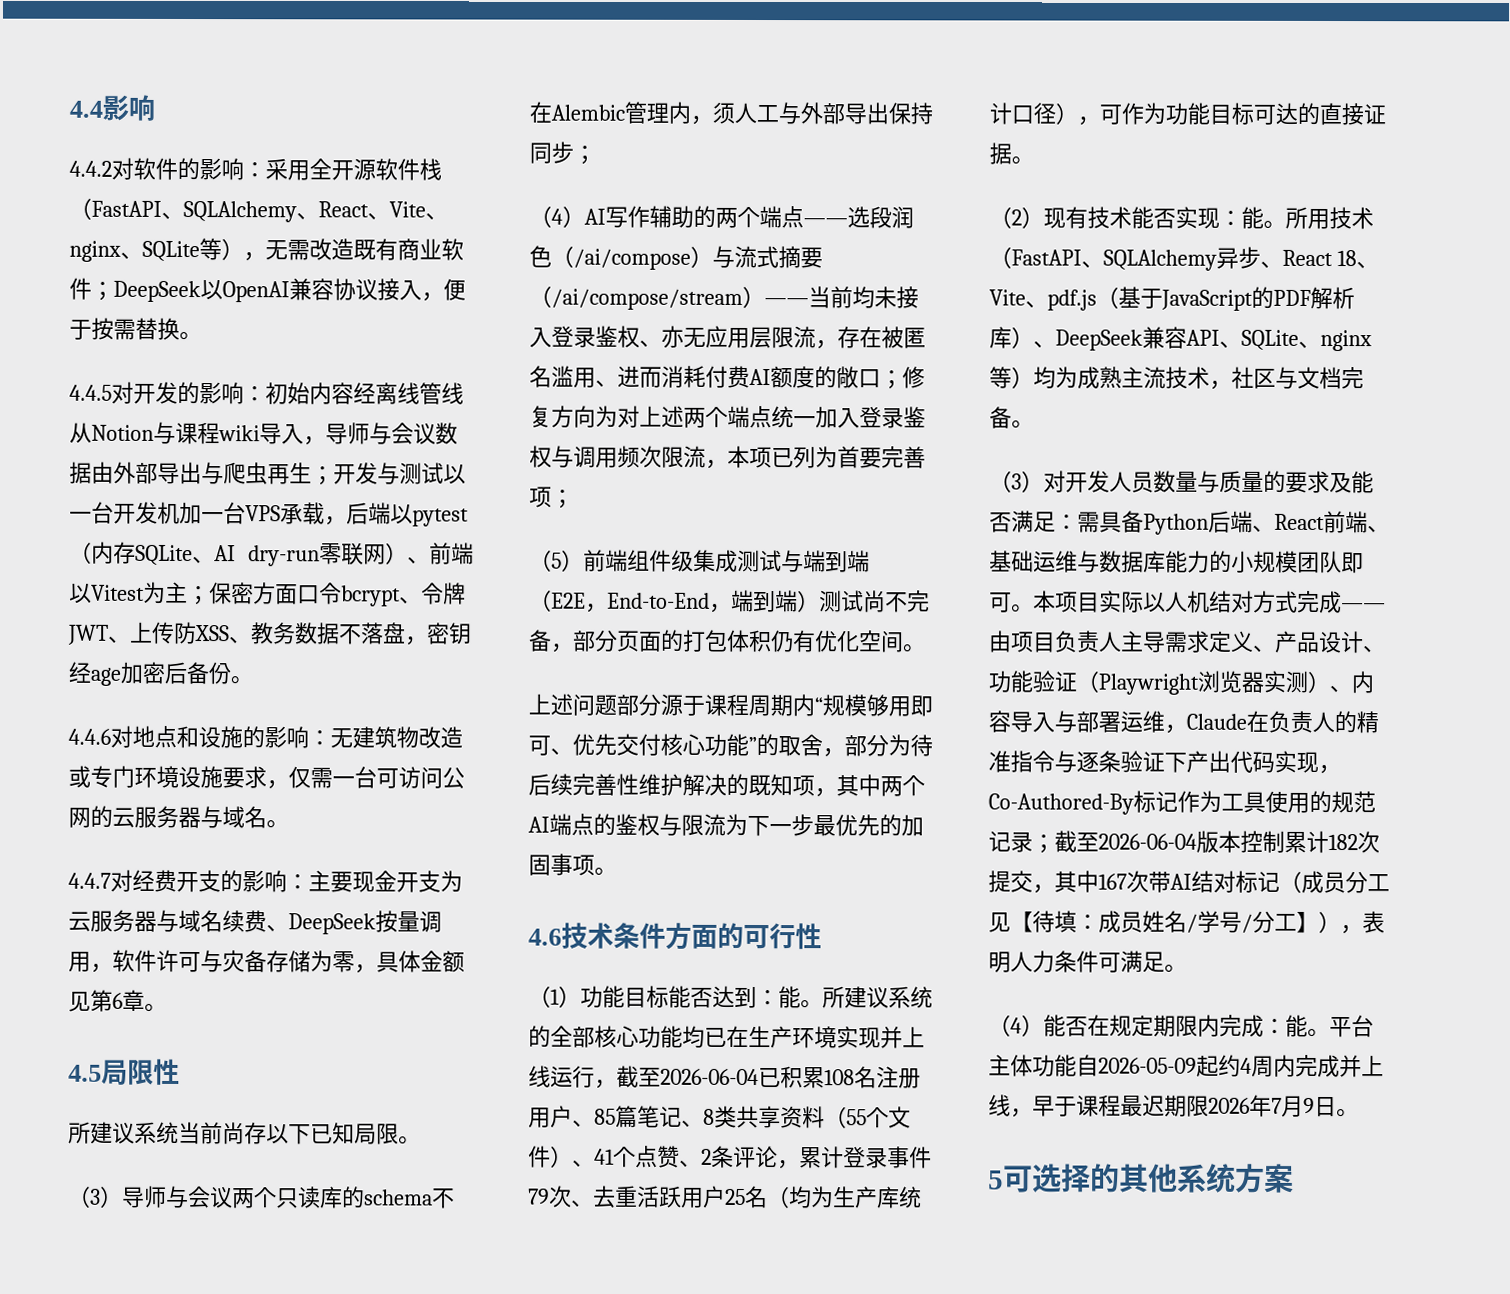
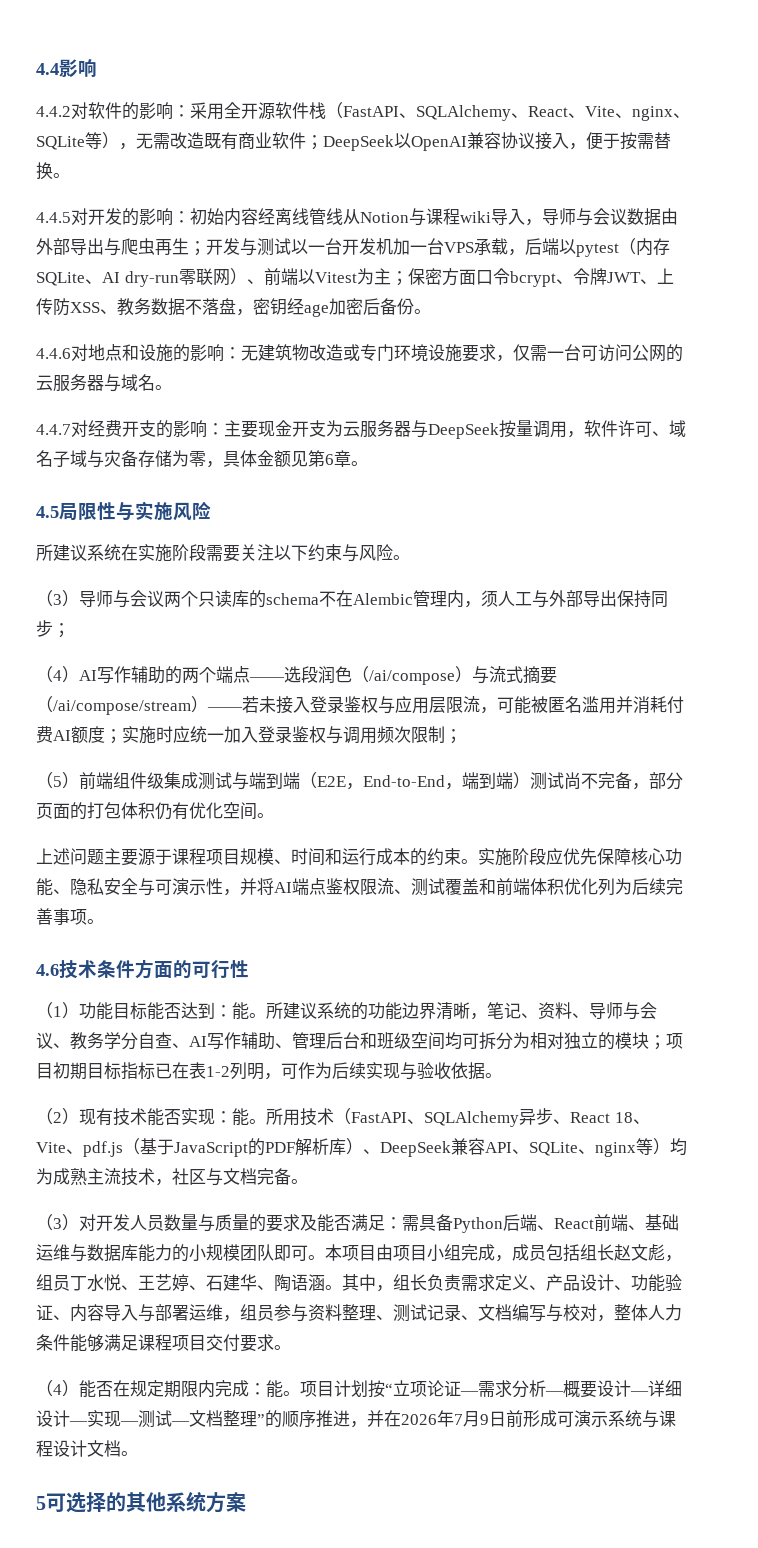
[178,909,289,933] 域名续费、 -> (428, 429) none
(201, 962) none -> [652,420,686,437] [36,450,87,468] 、域名子域
[68,1121,399,1145] // 所建议系统当前尚存以下已知局限 -> [116,501,211,521] [36,544,393,562] 与实施风险 // 所建议系统在实施阶段需要关注以下约束与风险
[808,286,875,309] 当前均 -> [242,696,259,713] 若
[639,325,706,348] 、亦无 -> [378,696,395,714] 与
[837,326,882,349] 存在 -> [497,696,531,714] 可能
[595,365,662,388] 、进而 -> [616,696,633,713] 并
[814,366,925,390] [529,405,772,429] 的敞口；修复方向为对上述两个端点 -> [105,726,190,744] ；实施时应
[683,445,926,469] [529,486,552,508] 流，本项已列为首要完善项 -> [428,726,445,743] 制
[616,693,661,716] 部分 -> [104,848,138,866] 主要
[748,694,933,717] [528,733,933,758] [528,773,925,798] [528,813,924,837] [528,854,551,876] 周期内“规模够用即可、优先交付核心功能”的取舍，部分为待后续完善性维护解决的既知项，其中两个AI端点的鉴权与限流为下一步最优先的加固 -> [206,848,682,866] [36,878,683,896] [36,908,53,925] 项目规模、时间和运行成本的约束。实施阶段应优先保障核心功能、隐私安全与可演示性，并将AI端点鉴权限流、测试覆盖和前端体积优化列为后续完善
[550,1025,925,1049] [528,1065,921,1089] [528,1105,911,1129] [528,1145,932,1170] [528,1185,922,1209] [989,102,1386,126] 全部核心功能均已在生产环境实现并上线运行，截至2026-06-04已积累108名注册用户、85篇笔记、8类共享资料（55个文件）、41个点赞、2条评论，累计登录事件79次、去重活跃用户25名（均为生产库统计口径），可作为功能目标可达的直接证 -> [368,1002,657,1020] [36,1032,683,1050] [36,1062,468,1080] 功能边界清晰，笔记、资料、导师与会议、教务学分自查、AI写作辅助、管理后台和班级空间均可拆分为相对独立的模块；项目初期目标指标已在表1-2列明，可作为后续实现与验收依
[1099,590,1386,614] [988,630,1166,653] 实际以人机结对方式完成——由项目负责人主导 -> [376,1244,682,1262] [36,1274,461,1292] 由项目小组完成，成员包括组长赵文彪，组员丁水悦、王艺婷、石建华、陶语涵。其中，组长负责
[1076,670,1330,695] （Playwright浏览器实测） -> (53, 1312) none
[1186,710,1379,734] [988,750,1341,775] [988,790,1376,815] [988,830,1380,854] [988,870,1390,894] [988,910,1385,935] [988,950,1165,973] Claude在负责人的精准指令与逐条验证下产出代码实现，Co-Authored-By标记作为工具使用的规范记录；截至2026-06-04版本控制累计182次提交，其中167次带AI结对标记（成员分工见【待填：成员姓名/学号/分工】），表明人力条件可满足 -> [240,1304,682,1322] [36,1334,274,1352] 组员参与资料整理、测试记录、文档编写与校对，整体人力条件能够满足课程项目交付要求
[1329,1015,1374,1038] [988,1054,1384,1078] [988,1094,1209,1118] 平台主体功能自2026-05-09起约4周内完成并上线，早于课程最迟期限 -> [300,1380,682,1398] [36,1410,401,1428] 项目计划按“立项论证—需求分析—概要设计—详细设计—实现—测试—文档整理”的顺序推进，并在
(1337, 1107) none -> [506,1410,676,1428] [36,1440,121,1457] 前形成可演示系统与课程设计文档

